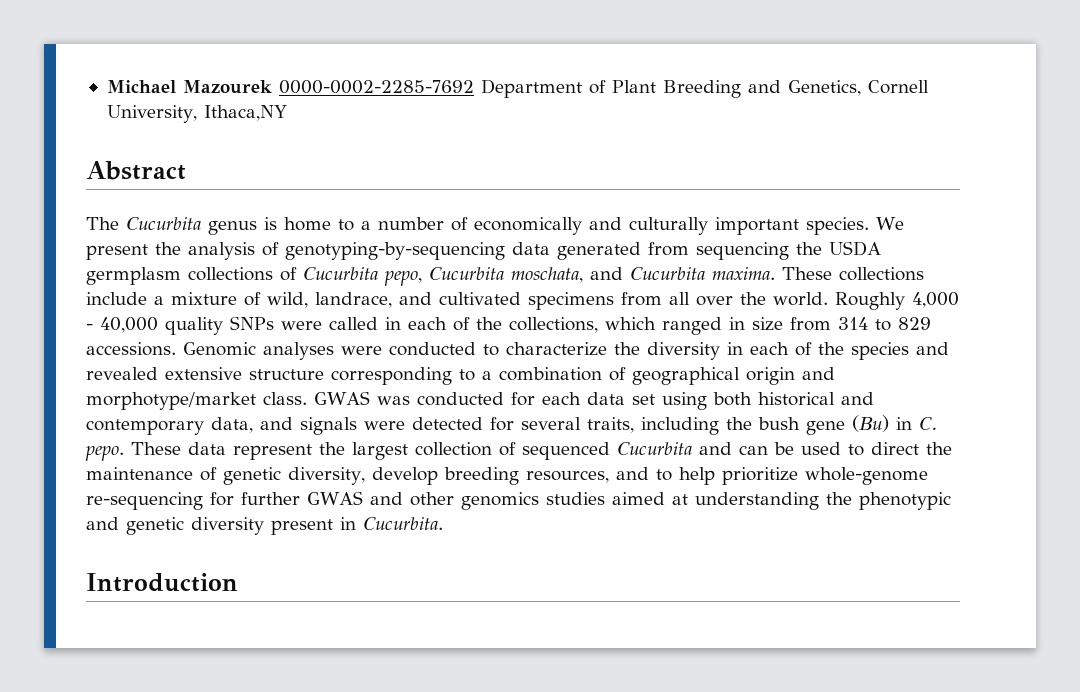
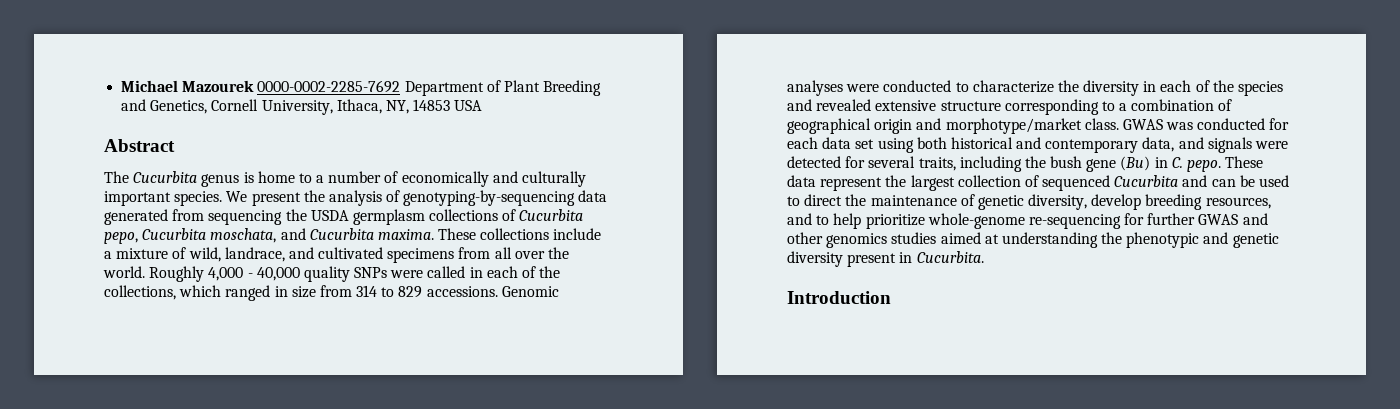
[203,105,287,121] Ithaca,NY -> [336,99,483,114] Ithaca, NY, 14853 USA

